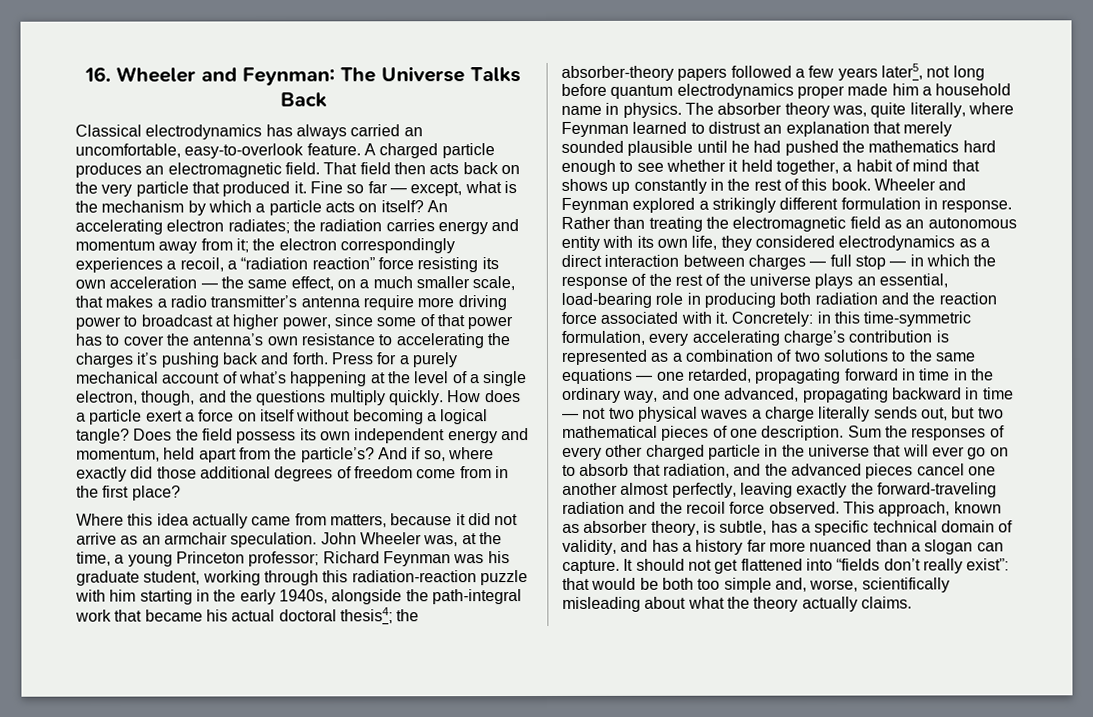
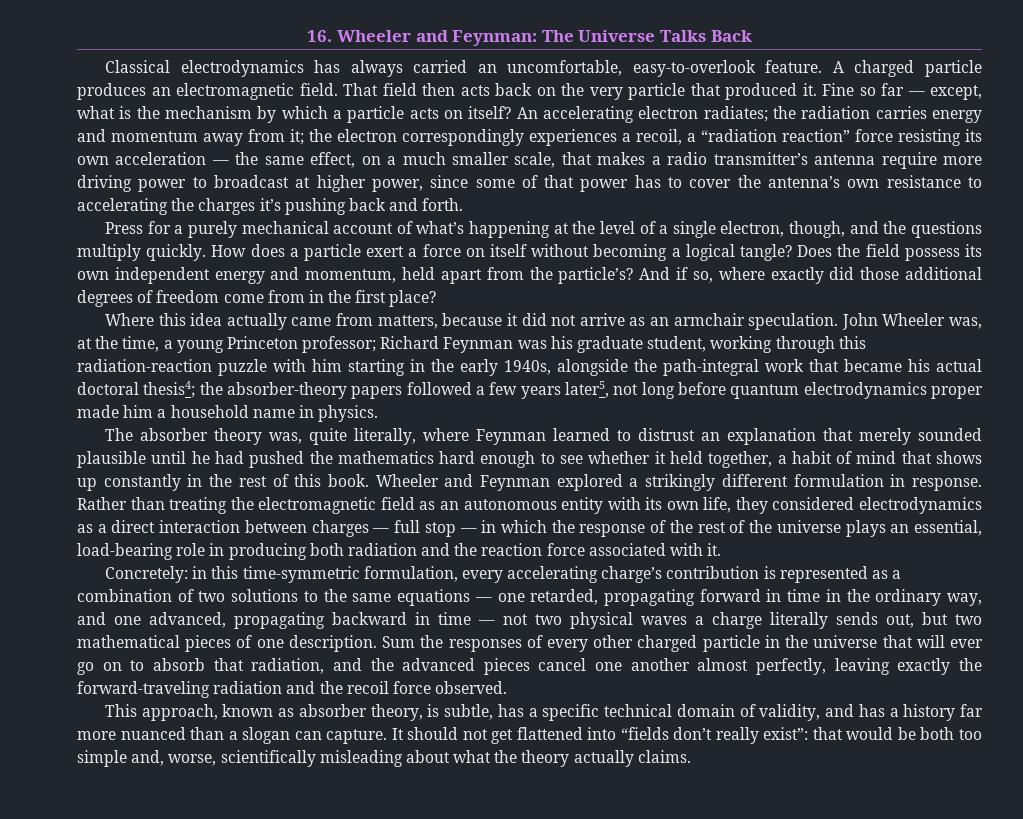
(329, 358) none -> (464, 204) //
(682, 110) none -> (379, 413) //
(728, 317) none -> (722, 549) //
(840, 507) none -> (508, 687) //

